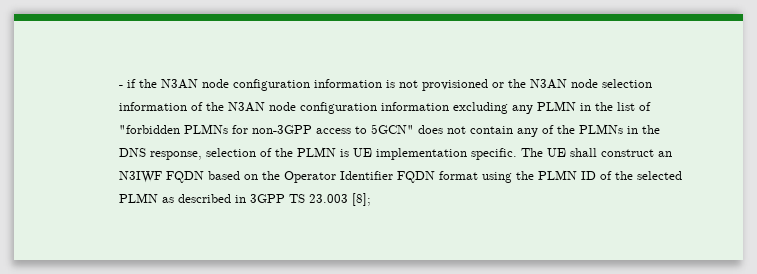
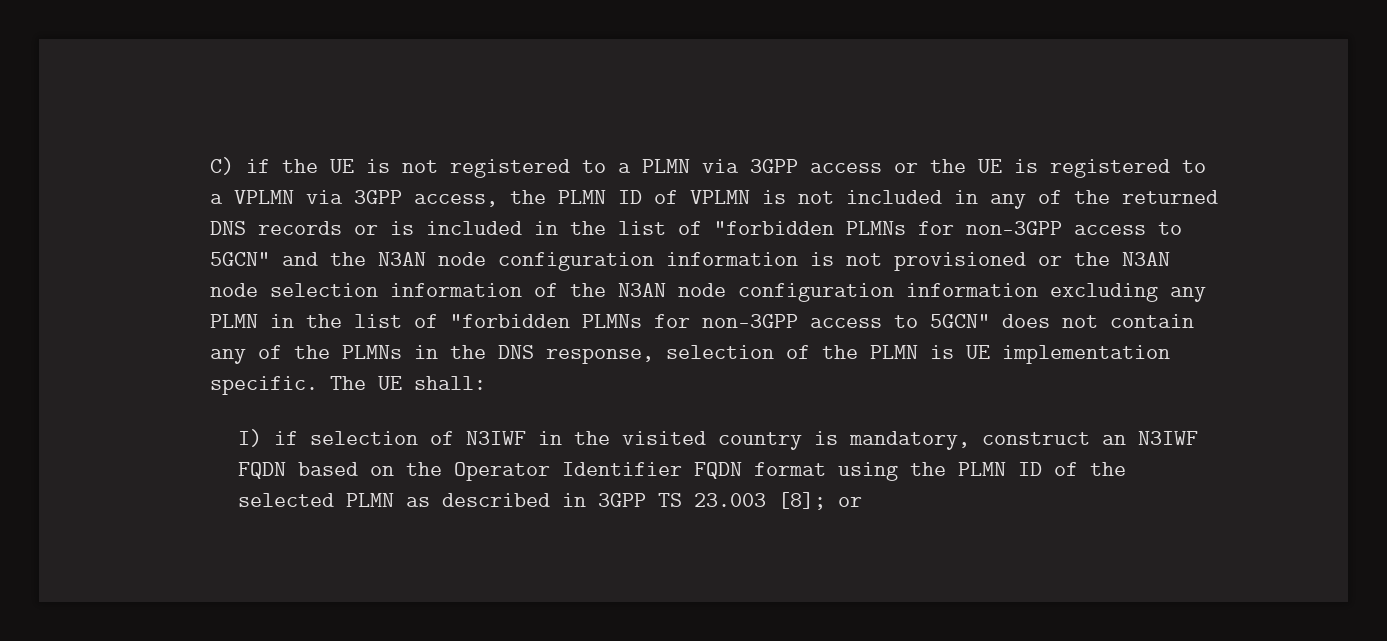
[118,85,123,88] - -> [210,157,235,175] C)
(157, 83) none -> [330,159,1207,178] [210,190,1219,209] [210,221,1183,235] [210,252,367,266] UE is not registered to a PLMN via 3GPP access or the UE is registered to a VPLMN via 3GPP access, the PLMN ID of VPLMN is not included in any of the returned DNS records or is included in the list of "forbidden PLMNs for non-3GPP access to 5GCN" and the
[569,148,597,157] shall -> [414,376,487,390] [237,429,970,450] shall: // I) if selection of N3IWF in the visited country is mandatory,
(371, 199) none -> [837,497,862,507] or

